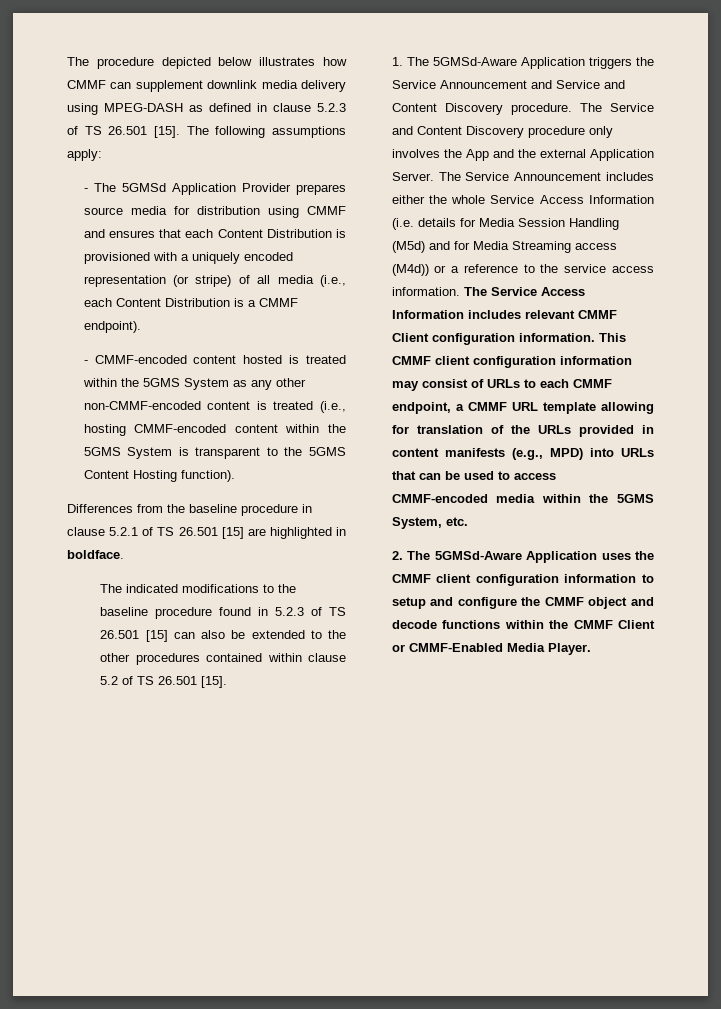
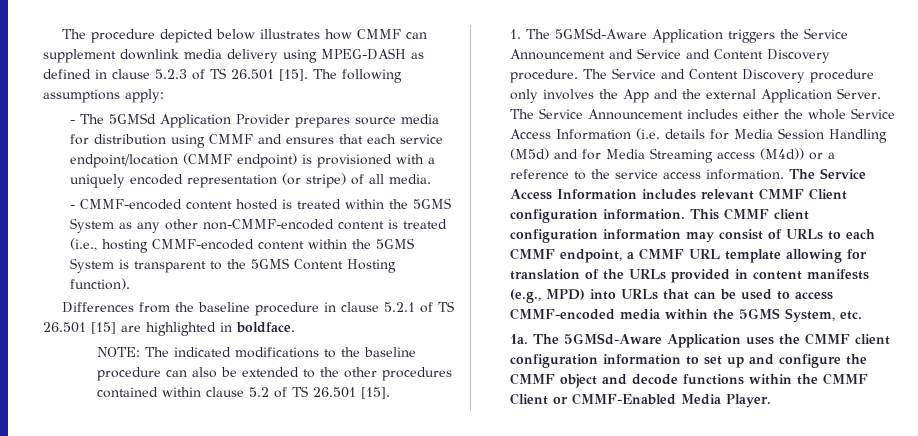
[217,229,332,238] Content Distribution -> [399,134,443,144] [69,153,297,168] service endpoint/location (CMMF endpoint)
[277,275,346,287] [83,298,298,307] [83,321,141,333] media (i.e., each Content Distribution is a CMMF endpoint). -> [388,174,431,184] media.
(124, 554) none -> [96,347,140,357] NOTE:
[219,607,346,616] [100,630,168,642] found in 5.2.3 of TS 26.501 [15] -> (161, 374) none
[391,551,403,560] 2. -> [509,334,528,344] 1a.
[391,597,426,609] setup -> [703,356,744,368] set up

